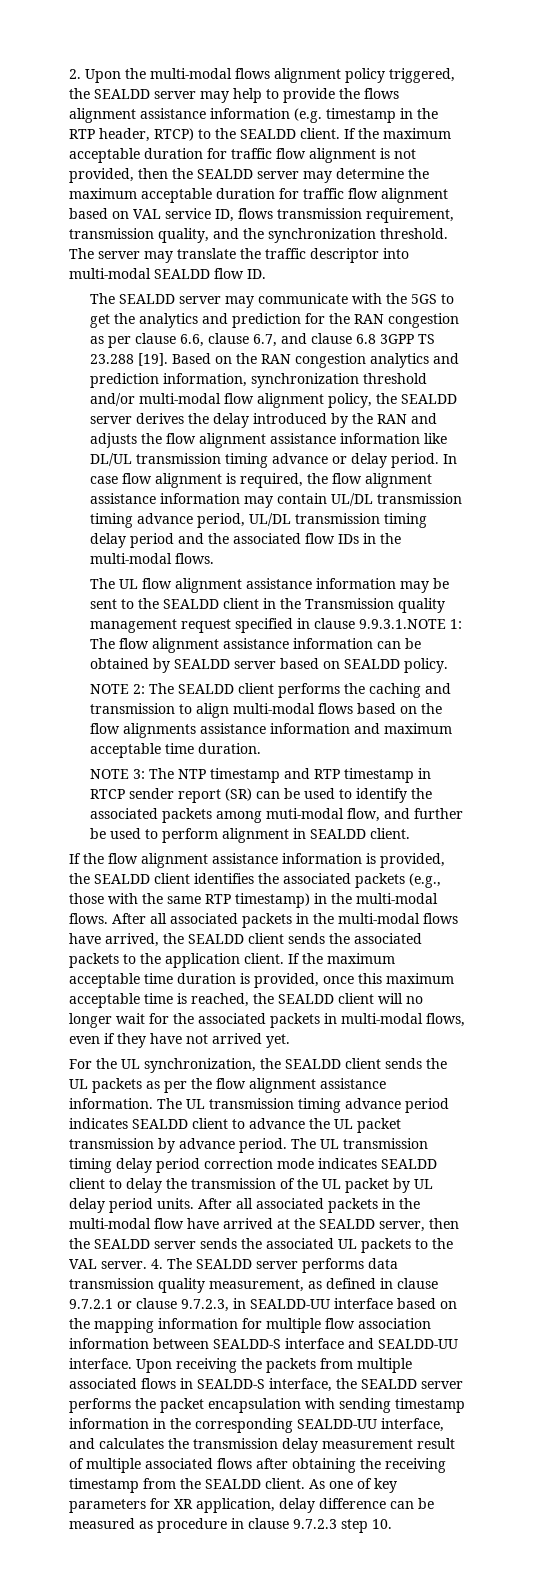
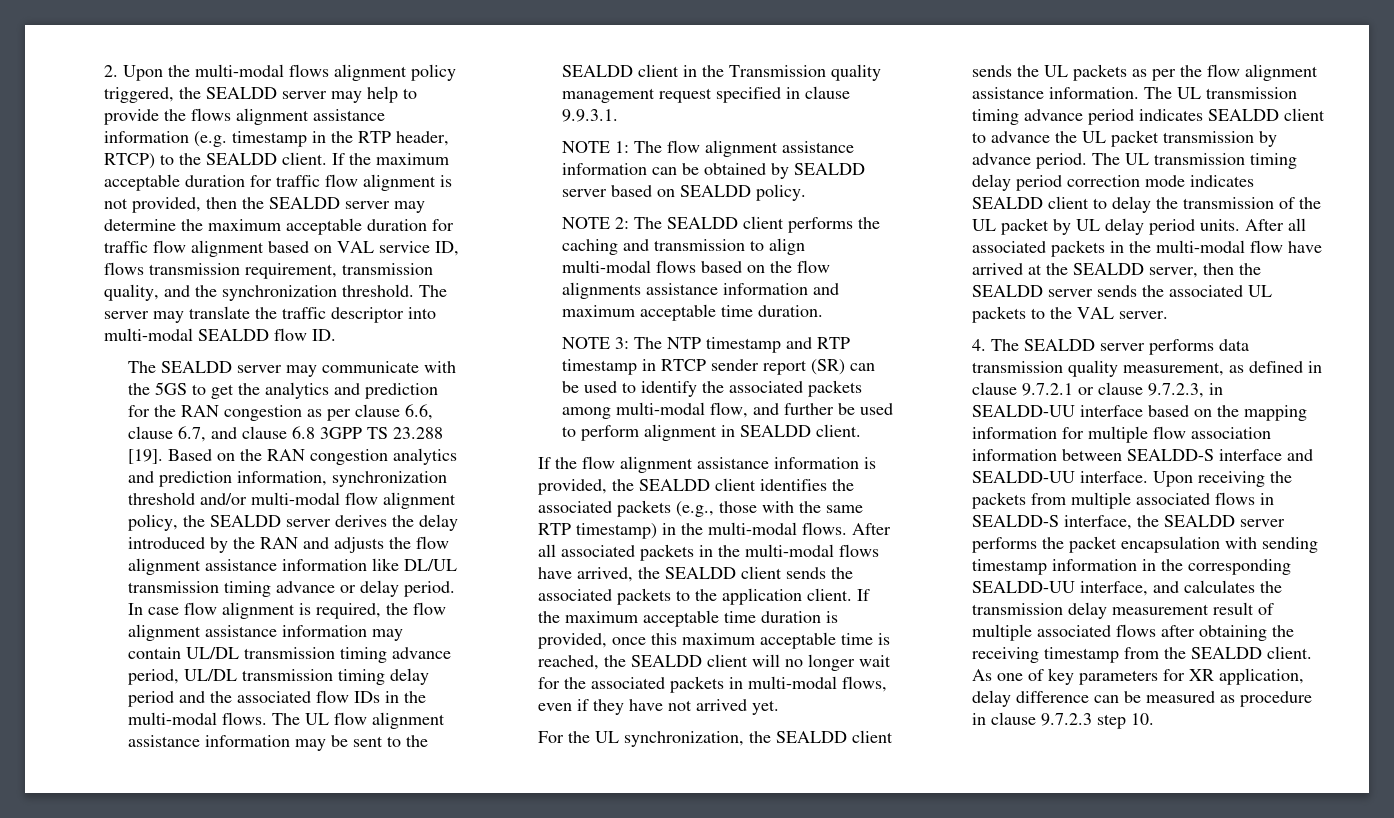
(214, 558) // -> (268, 718) none
[358,619,446,629] 9.9.3.1.NOTE -> [562,109,619,122] [562,141,611,153] 9.9.3.1. // NOTE
[265,808,344,819] muti-modal -> [616,402,706,415] multi-modal
(147, 1265) none -> (1169, 315) //

